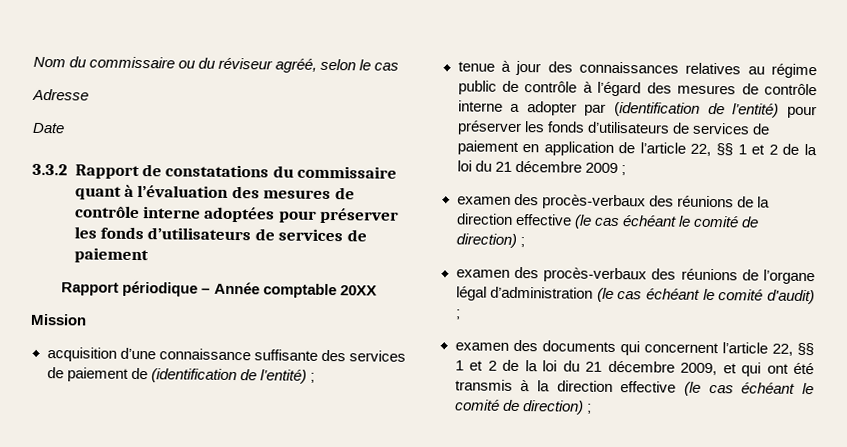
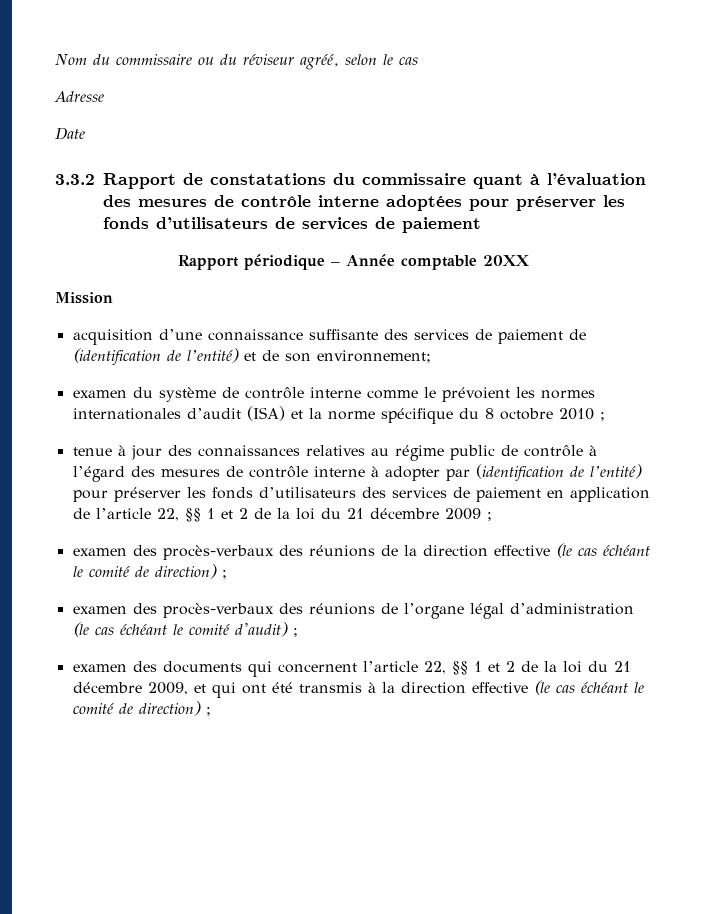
(307, 376) none -> [243,350,431,363] [72,387,595,402] [72,406,594,424] et de son environnement; // examen du système de contrôle interne comme le prévoient les normes internationales d’audit (ISA) et la norme spécifique du 8 octobre 2010
[510,103,521,113] a -> [370,466,379,477] à
[671,122,690,134] de -> [361,487,386,498] des

